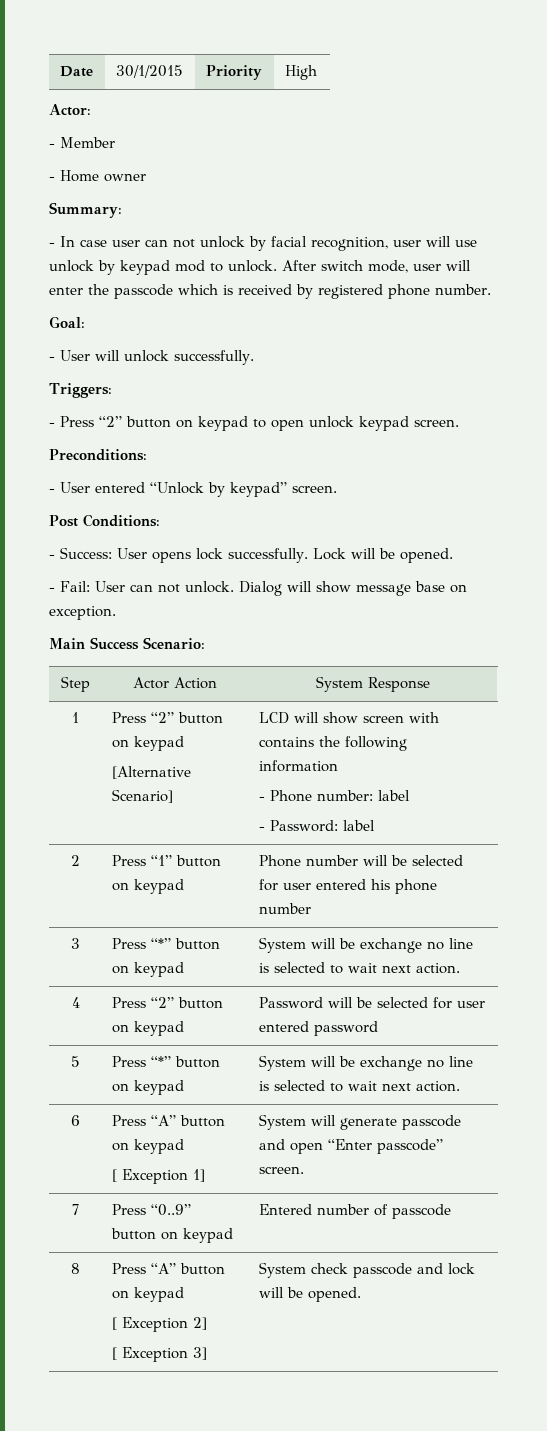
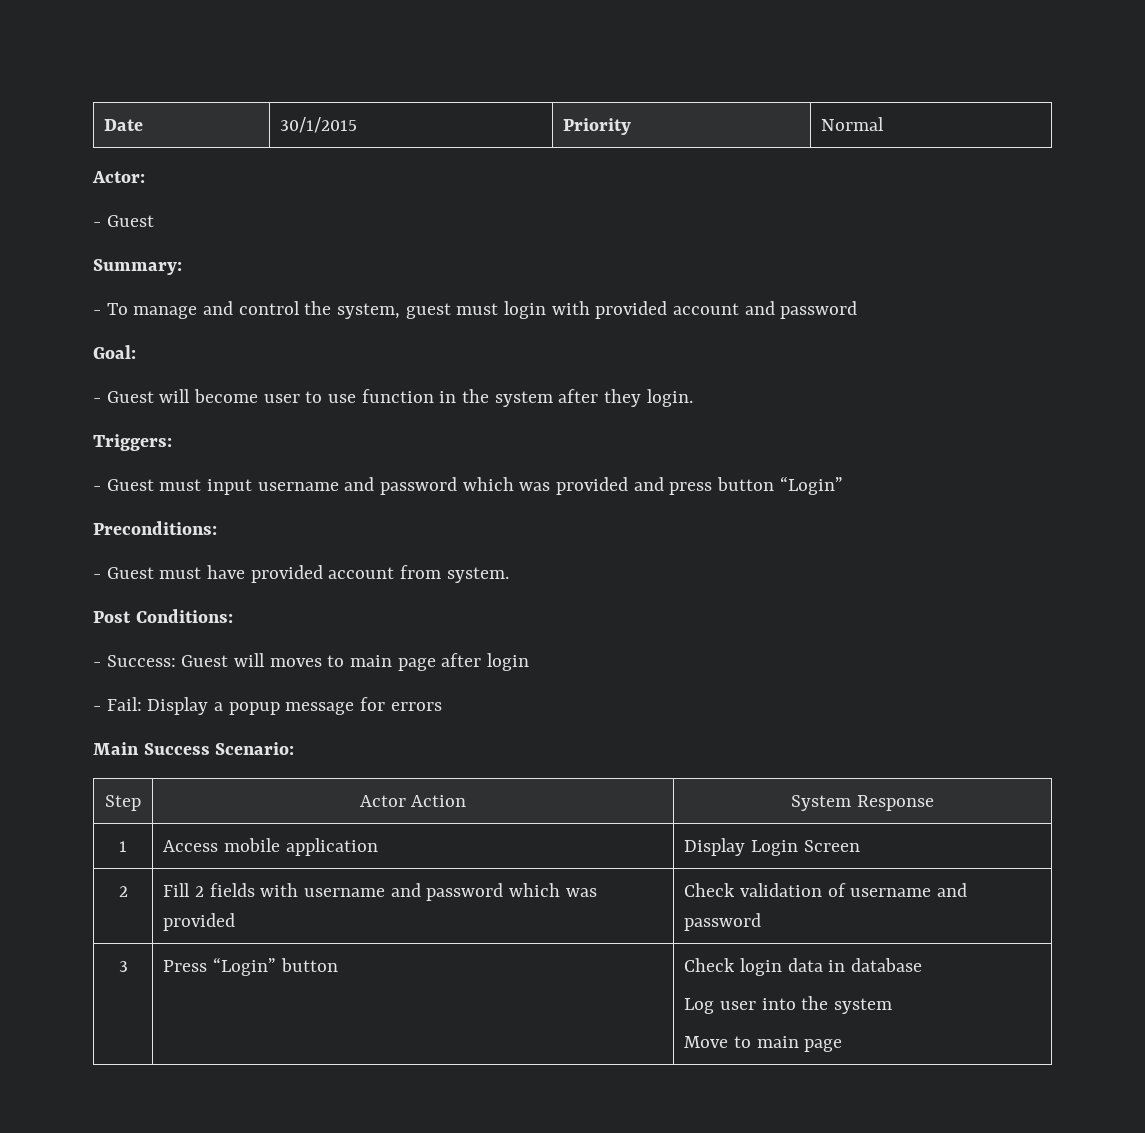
[285,65,318,80] High -> [821,117,885,131] Normal
[60,137,115,148] [49,170,146,182] [49,202,122,218] [49,236,477,251] [49,260,471,275] [49,284,491,299] [49,316,85,328] [49,350,254,365] [49,383,112,398] [49,416,459,431] [49,449,147,461] [49,482,337,497] [49,514,160,527] [49,547,453,563] [49,581,467,596] [49,606,116,620] Member // - Home owner // Summary: // - In case user can not unlock by facial recognition, user will use unlock by keypad mod to unlock. After switch mode, user will enter the passcode which is received by registered phone number. // Goal: // - User will unlock successfully. // Triggers: // - Press “2” button on keypad to open unlock keypad screen. // Preconditions: // - User entered “Unlock by keypad” screen. // Post Conditions: // - Success: User opens lock successfully. Lock will be opened. // - Fail: User can not unlock. Dialog will show message base on exception. -> [106,215,154,227] [93,259,182,275] [93,301,858,319] [93,345,136,359] [93,389,693,407] [93,434,172,451] [93,476,843,495] [93,521,217,535] [93,565,509,583] [93,609,233,623] [93,653,530,671] [93,697,442,715] Guest // Summary: // - To manage and control the system, guest must login with provided account and password // Goal: // - Guest will become user to use function in the system after they login. // Triggers: // - Guest must input username and password which was provided and press button “Login” // Preconditions: // - Guest must have provided account from system. // Post Conditions: // - Success: Guest will moves to main page after login // - Fail: Display a popup message for errors
[112,712,224,724] [112,736,185,751] [112,766,192,779] [112,789,174,803] [259,712,440,724] [259,736,408,751] [259,760,339,772] [259,790,411,802] [259,820,376,832] [71,855,80,866] [112,855,222,867] [112,879,185,894] [259,855,464,867] [259,879,438,894] [259,903,312,914] Press “2” button on keypad // [Alternative Scenario] | LCD will show screen with contains the following information // - Phone number: label // - Password: label // 2 | Press “1” button on keypad | Phone number will be selected for user entered his phone number -> [163,838,378,856] [684,838,860,856] [118,886,128,897] [163,883,597,901] [163,913,236,931] [684,883,968,897] [684,913,762,931] Access mobile application | Display Login Screen // 2 | Fill 2 fields with username and password which was provided | Check validation of username and password
[151,938,221,950] [112,962,185,977] [259,937,474,953] [259,962,461,974] [71,997,80,1008] [112,997,224,1009] [112,1021,185,1036] [259,997,486,1009] [259,1021,379,1036] [71,1056,80,1067] [112,1056,221,1068] [112,1080,185,1095] [259,1055,474,1071] [259,1080,461,1092] [71,1115,80,1126] [112,1115,226,1127] [112,1139,185,1154] [112,1169,206,1184] [259,1114,462,1130] [259,1139,444,1154] [259,1166,305,1174] [72,1204,79,1215] [112,1204,192,1216] [111,1228,234,1243] [259,1204,452,1219] [71,1263,80,1274] [112,1263,226,1275] [112,1287,185,1302] [112,1317,208,1332] [112,1347,208,1362] [259,1262,476,1278] [259,1287,362,1302] “*” button on keypad | System will be exchange no line is selected to wait next action. // 4 | Press “2” button on keypad | Password will be selected for user entered password // 5 | Press “*” button on keypad | System will be exchange no line is selected to wait next action. // 6 | Press “A” button on keypad // [ Exception 1] | System will generate passcode and open “Enter passcode” screen. // 7 | Press “0..9” button on keypad | Entered number of passcode // 8 | Press “A” button on keypad // [ Exception 2] // [ Exception 3] | System check passcode and lock will be opened. -> [213,957,338,976] [684,958,923,976] [684,996,893,1014] [684,1036,843,1052] “Login” button | Check login data in database // Log user into the system // Move to main page

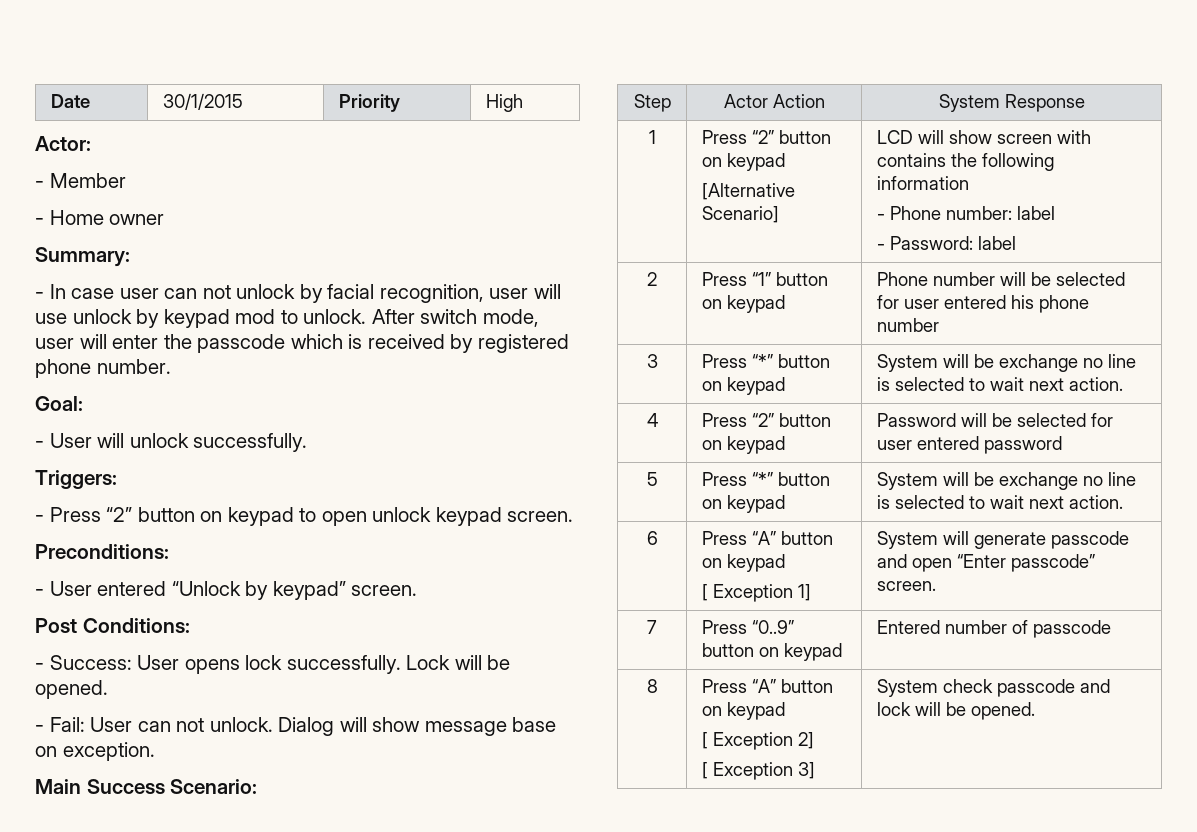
[821,117,885,131] Normal -> [485,94,523,112] High
[106,215,154,227] [93,259,182,275] [93,301,858,319] [93,345,136,359] [93,389,693,407] [93,434,172,451] [93,476,843,495] [93,521,217,535] [93,565,509,583] [93,609,233,623] [93,653,530,671] [93,697,442,715] Guest // Summary: // - To manage and control the system, guest must login with provided account and password // Goal: // - Guest will become user to use function in the system after they login. // Triggers: // - Guest must input username and password which was provided and press button “Login” // Preconditions: // - Guest must have provided account from system. // Post Conditions: // - Success: Guest will moves to main page after login // - Fail: Display a popup message for errors -> [49,173,126,188] [35,210,165,225] [35,247,130,267] [35,284,561,303] [35,309,539,328] [35,334,569,353] [35,359,171,378] [35,396,83,411] [35,433,308,452] [35,470,117,489] [35,507,574,526] [35,544,169,559] [35,581,418,600] [35,618,190,633] [35,655,511,674] [35,680,108,699] [35,717,557,736] [35,742,155,761] Member // - Home owner // Summary: // - In case user can not unlock by facial recognition, user will use unlock by keypad mod to unlock. After switch mode, user will enter the passcode which is received by registered phone number. // Goal: // - User will unlock successfully. // Triggers: // - Press “2” button on keypad to open unlock keypad screen. // Preconditions: // - User entered “Unlock by keypad” screen. // Post Conditions: // - Success: User opens lock successfully. Lock will be opened. // - Fail: User can not unlock. Dialog will show message base on exception.
[163,838,378,856] [684,838,860,856] [118,886,128,897] [163,883,597,901] [163,913,236,931] [684,883,968,897] [684,913,762,931] Access mobile application | Display Login Screen // 2 | Fill 2 fields with username and password which was provided | Check validation of username and password -> [701,130,831,144] [701,153,785,171] [701,183,795,200] [701,206,779,223] [876,130,1091,144] [876,153,1054,171] [876,176,969,190] [876,206,1055,220] [876,236,1016,250] [647,272,657,286] [701,272,828,286] [701,295,785,313] [876,272,1125,286] [876,295,1089,313] [876,318,939,332] Press “2” button on keypad // [Alternative Scenario] | LCD will show screen with contains the following information // - Phone number: label // - Password: label // 2 | Press “1” button on keypad | Phone number will be selected for user entered his phone number
[213,957,338,976] [684,958,923,976] [684,996,893,1014] [684,1036,843,1052] “Login” button | Check login data in database // Log user into the system // Move to main page -> [751,354,830,368] [701,377,785,395] [876,354,1136,372] [876,377,1123,391] [646,413,658,427] [701,413,831,427] [701,436,785,454] [876,413,1113,427] [876,436,1062,454] [646,472,658,486] [701,472,830,486] [701,495,785,513] [876,472,1136,490] [876,495,1123,509] [646,531,658,545] [701,531,833,545] [701,554,785,572] [701,584,811,602] [876,531,1129,549] [876,554,1095,572] [876,581,936,591] [647,620,657,634] [701,620,794,634] [701,643,842,661] [876,620,1111,638] [646,679,658,693] [701,679,833,693] [701,702,785,720] [701,732,814,750] [701,762,815,780] [876,679,1110,697] [876,702,1035,720] “*” button on keypad | System will be exchange no line is selected to wait next action. // 4 | Press “2” button on keypad | Password will be selected for user entered password // 5 | Press “*” button on keypad | System will be exchange no line is selected to wait next action. // 6 | Press “A” button on keypad // [ Exception 1] | System will generate passcode and open “Enter passcode” screen. // 7 | Press “0..9” button on keypad | Entered number of passcode // 8 | Press “A” button on keypad // [ Exception 2] // [ Exception 3] | System check passcode and lock will be opened.

